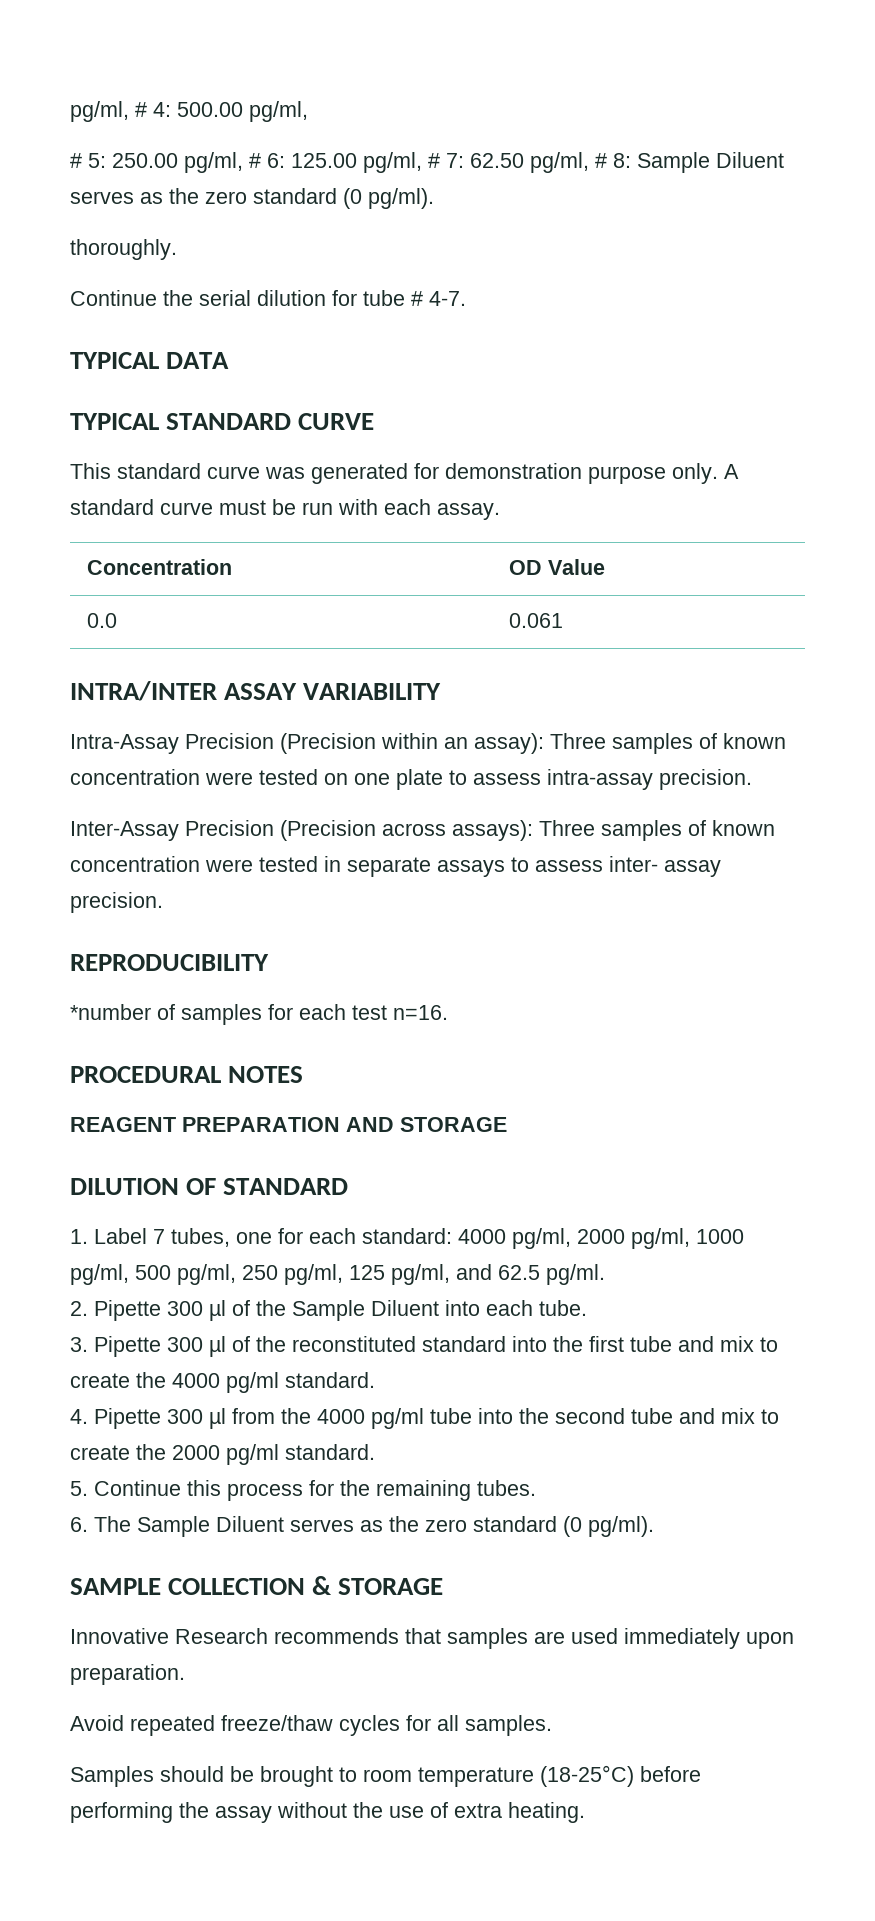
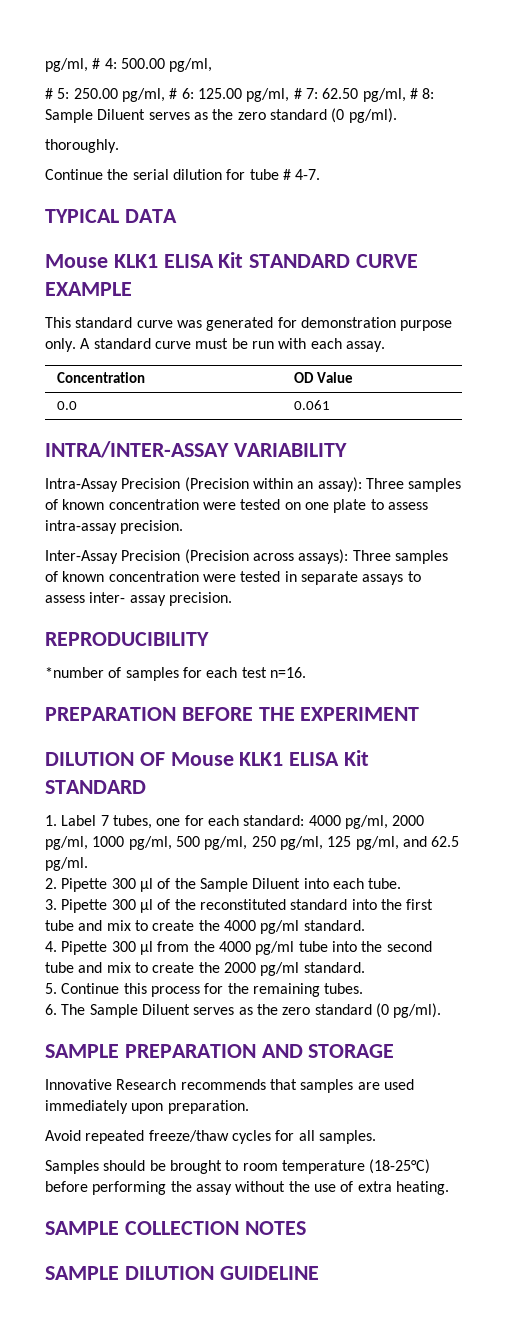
[70,413,159,430] TYPICAL -> [45,252,244,268] Mouse KLK1 ELISA Kit
(375, 421) none -> [45,282,132,296] EXAMPLE
[70,681,298,701] INTRA/INTER ASSAY -> [45,441,229,458] INTRA/INTER-ASSAY
[70,1066,304,1083] [70,1117,507,1132] [70,1178,217,1195] PROCEDURAL NOTES // REAGENT PREPARATION AND STORAGE // DILUTION OF -> [45,707,420,721] [45,750,370,766] PREPARATION BEFORE THE EXPERIMENT // DILUTION OF Mouse KLK1 ELISA Kit
[168,1576,333,1595] COLLECTION & -> [124,1044,303,1058] PREPARATION AND
(585, 1812) none -> [45,1221,306,1235] [45,1266,319,1280] // SAMPLE COLLECTION NOTES // SAMPLE DILUTION GUIDELINE

